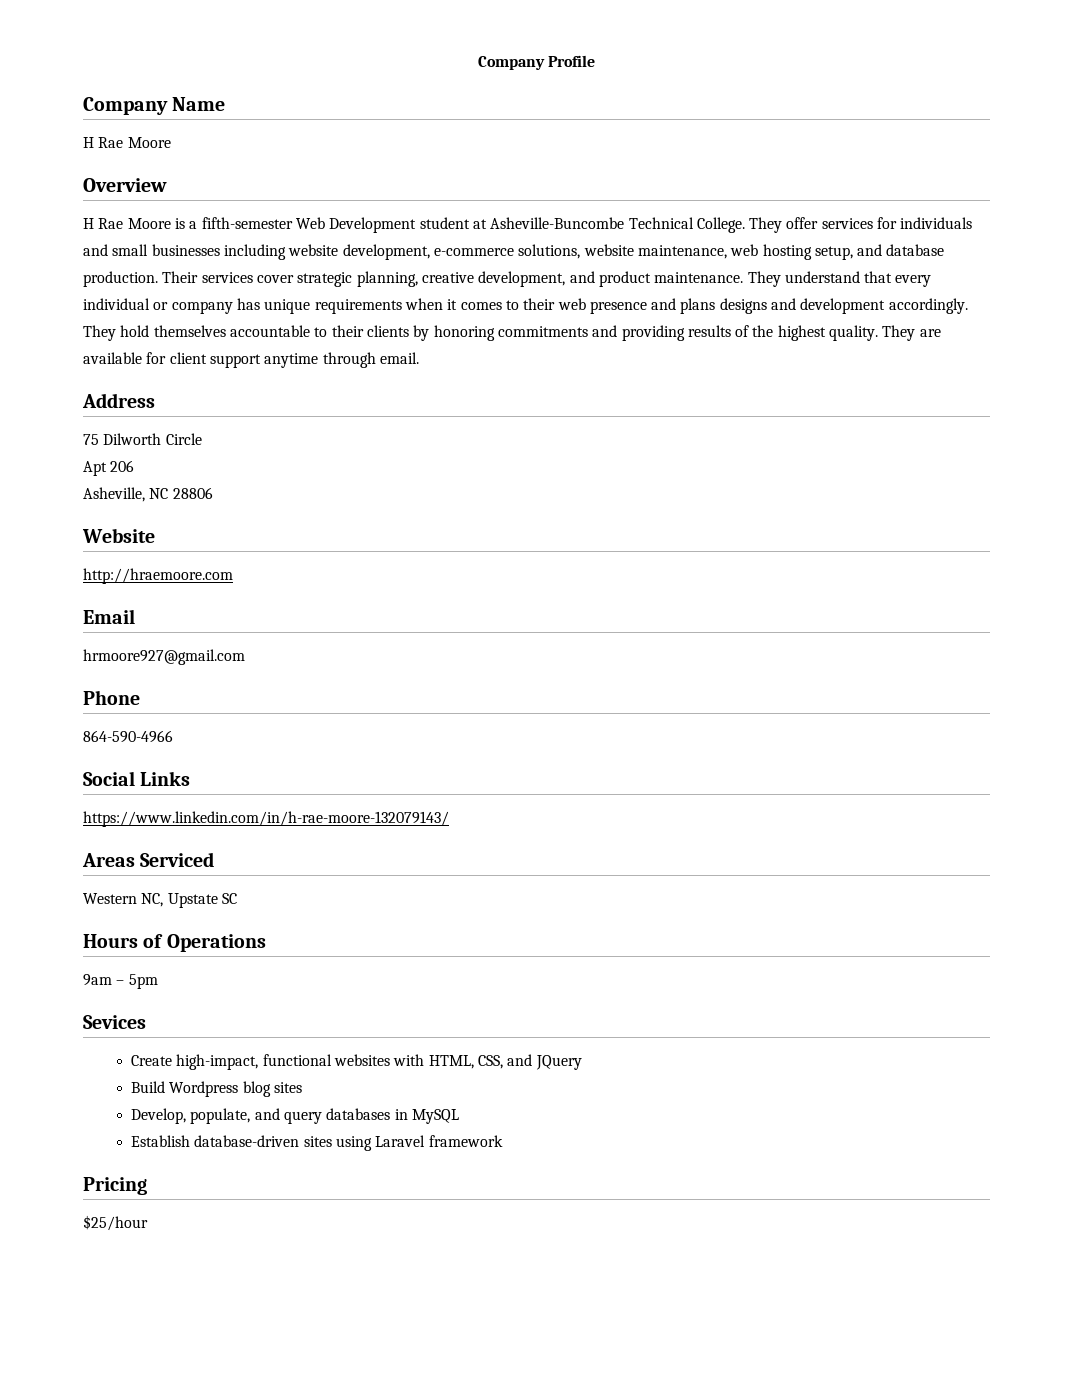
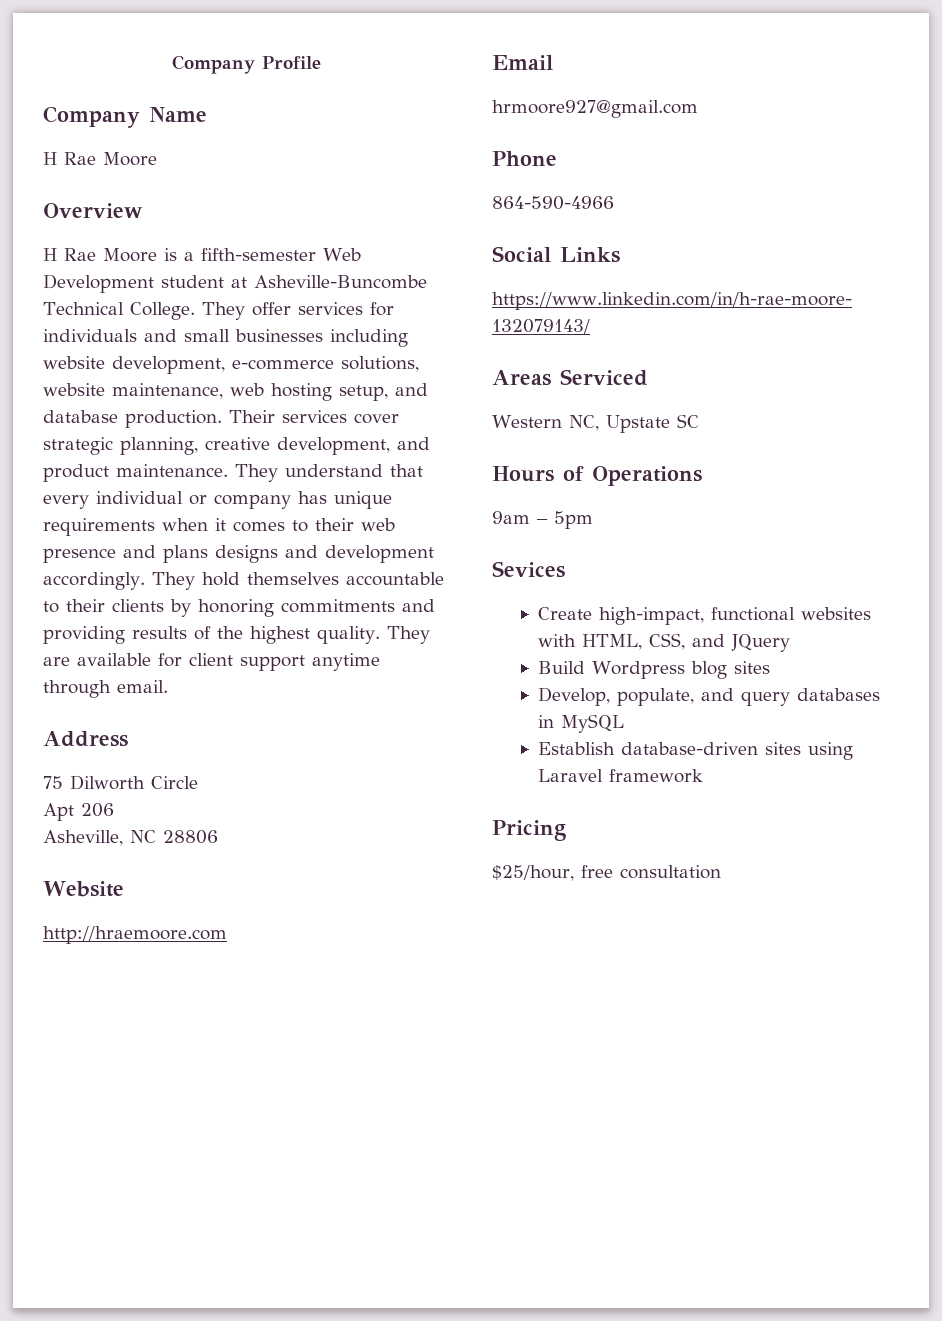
[83,1215,148,1231] $25/hour -> [492,865,721,881] $25/hour, free consultation

